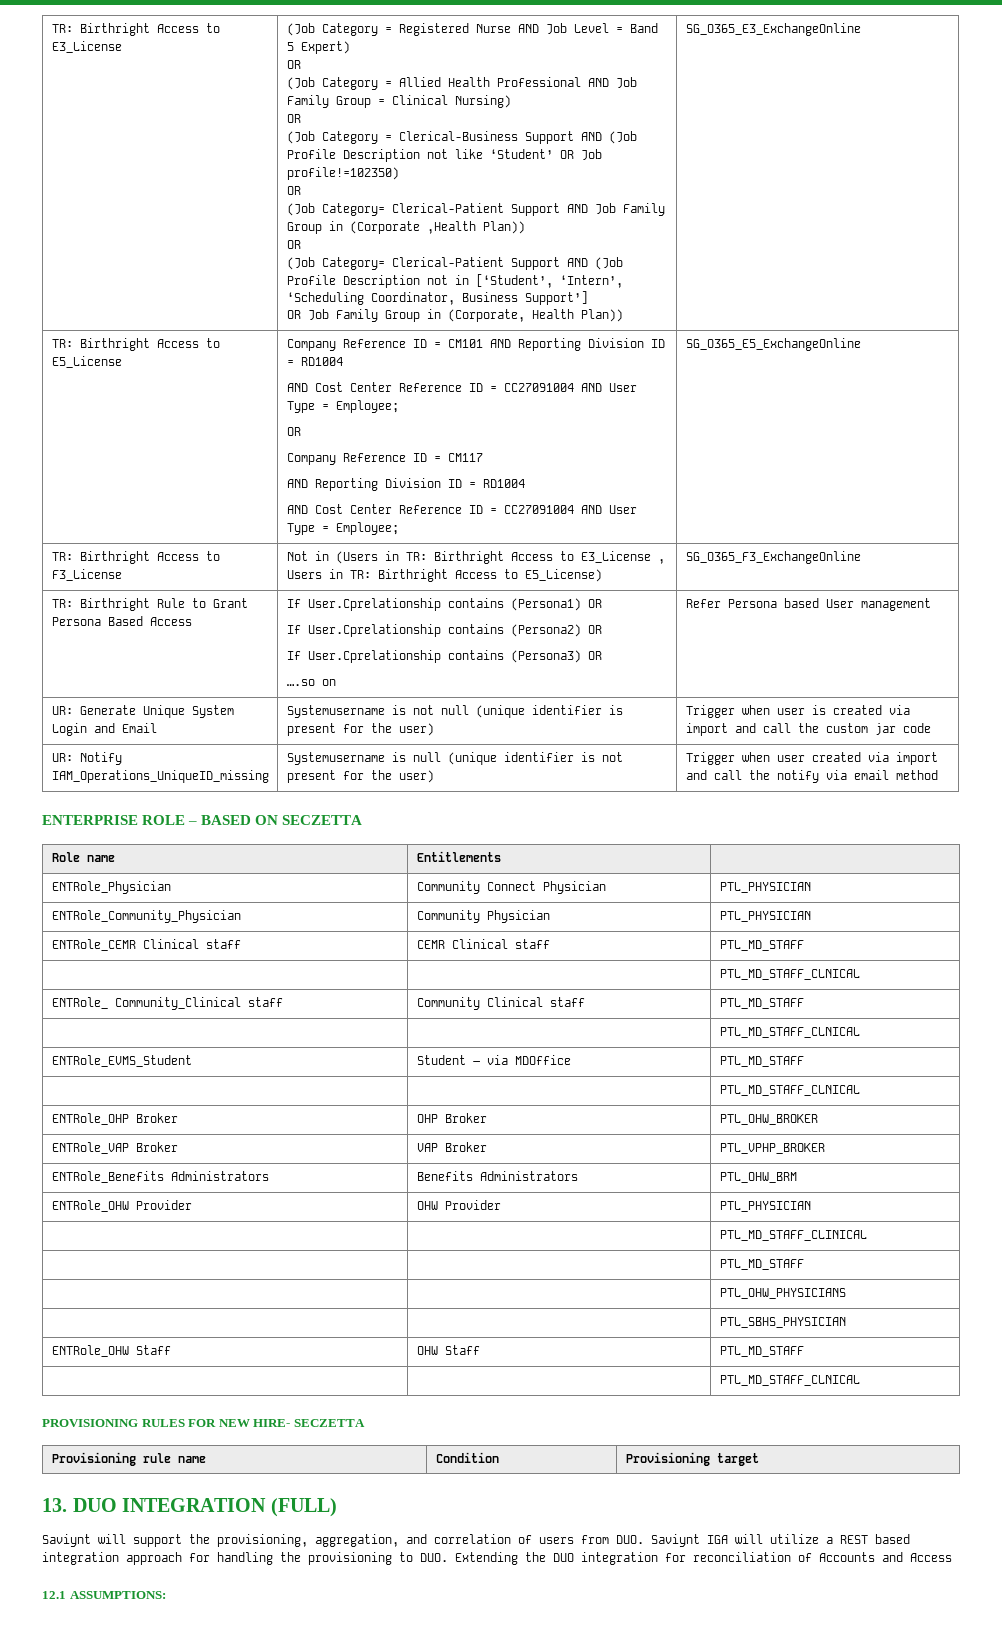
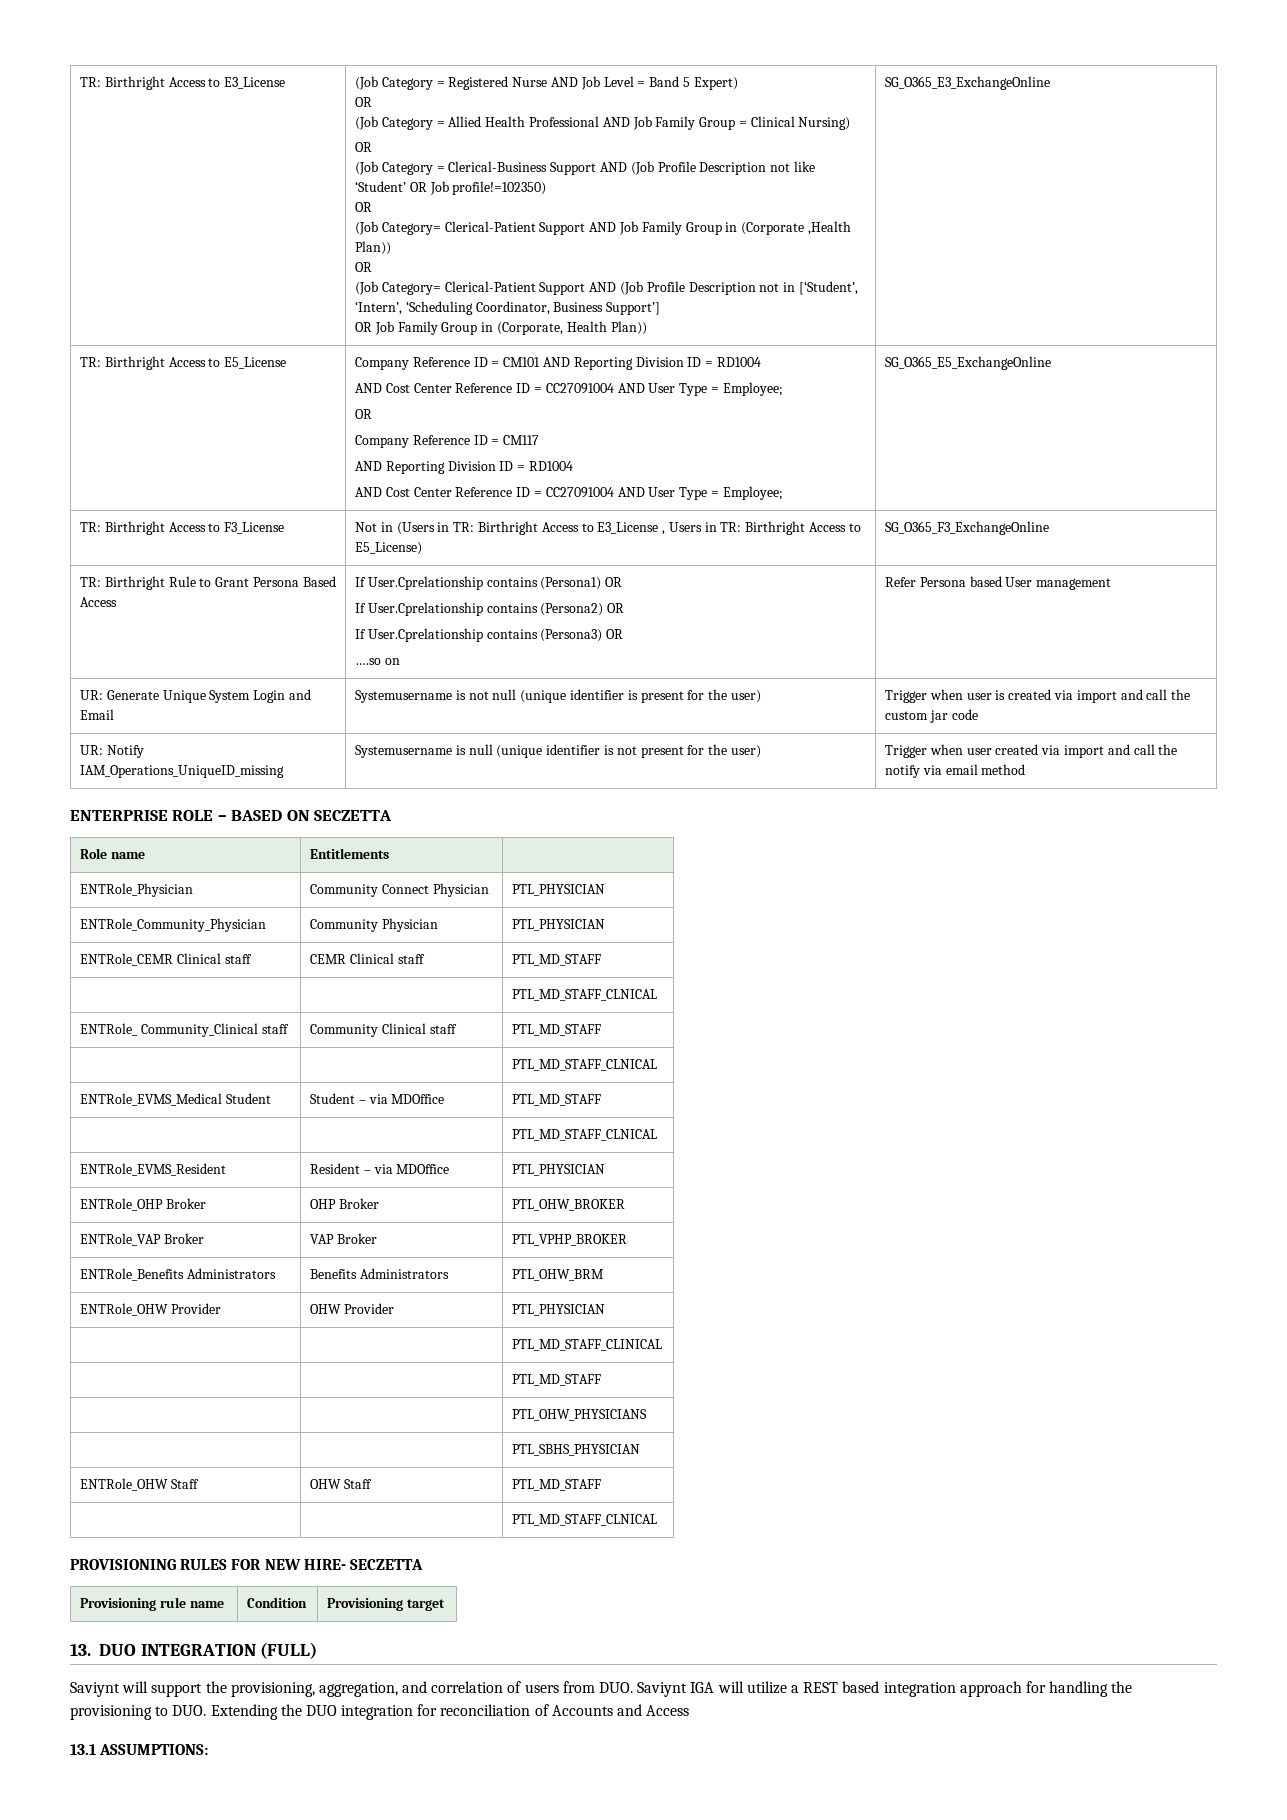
[51,1055,192,1067] ENTRole_EVMS_Student -> [80,1093,271,1106] ENTRole_EVMS_Medical Student
(860, 1090) none -> [80,1163,227,1176] [310,1163,450,1174] [512,1164,606,1176] // ENTRole_EVMS_Resident | Resident – via MDOffice | PTL_PHYSICIAN
[42,1591,66,1599] 12.1 -> [70,1744,96,1755] 13.1

